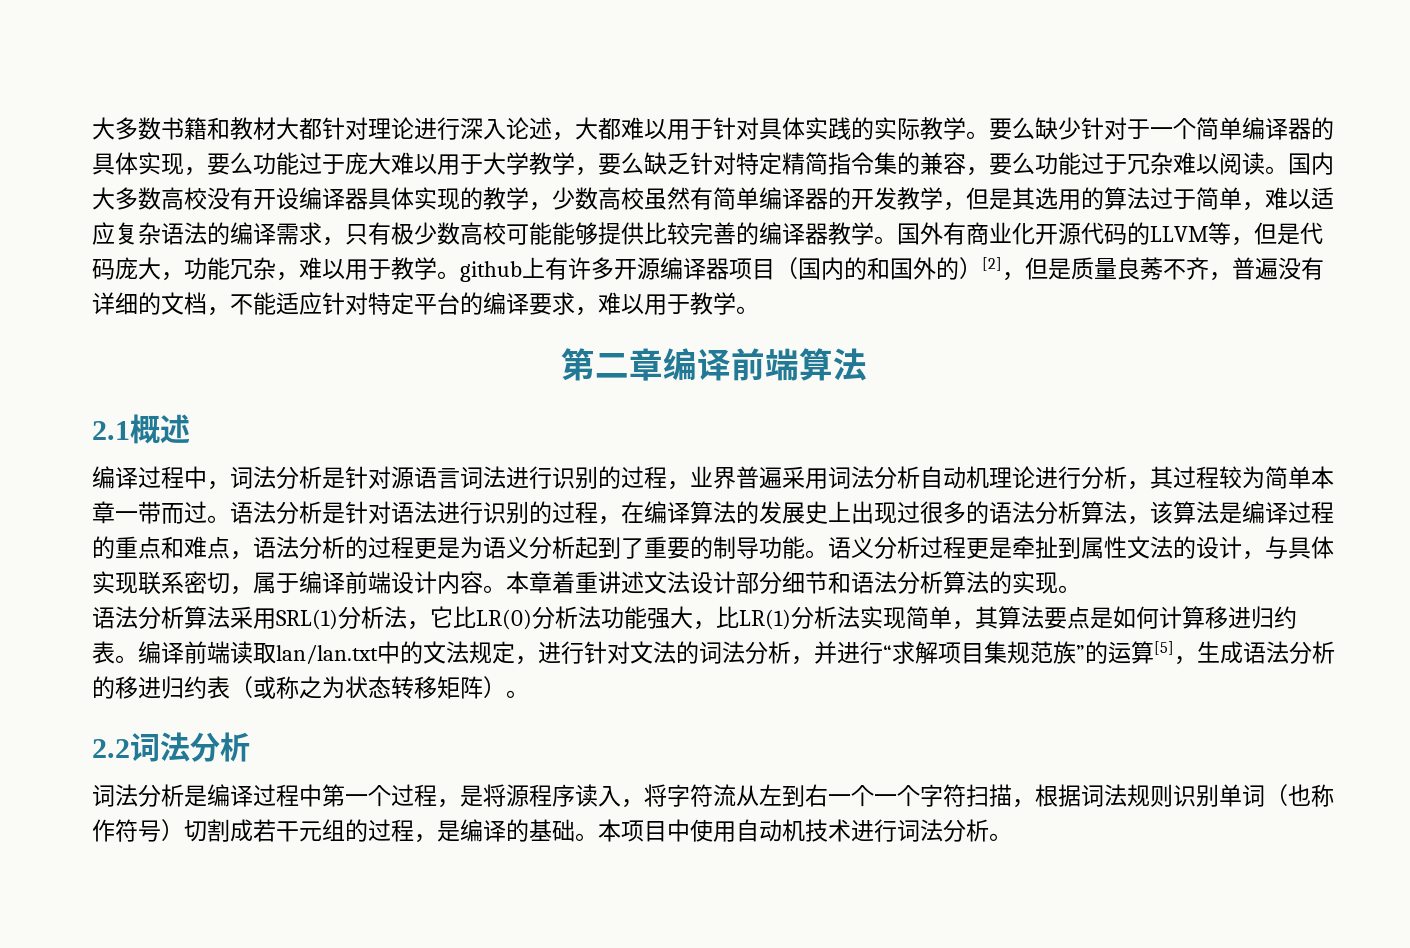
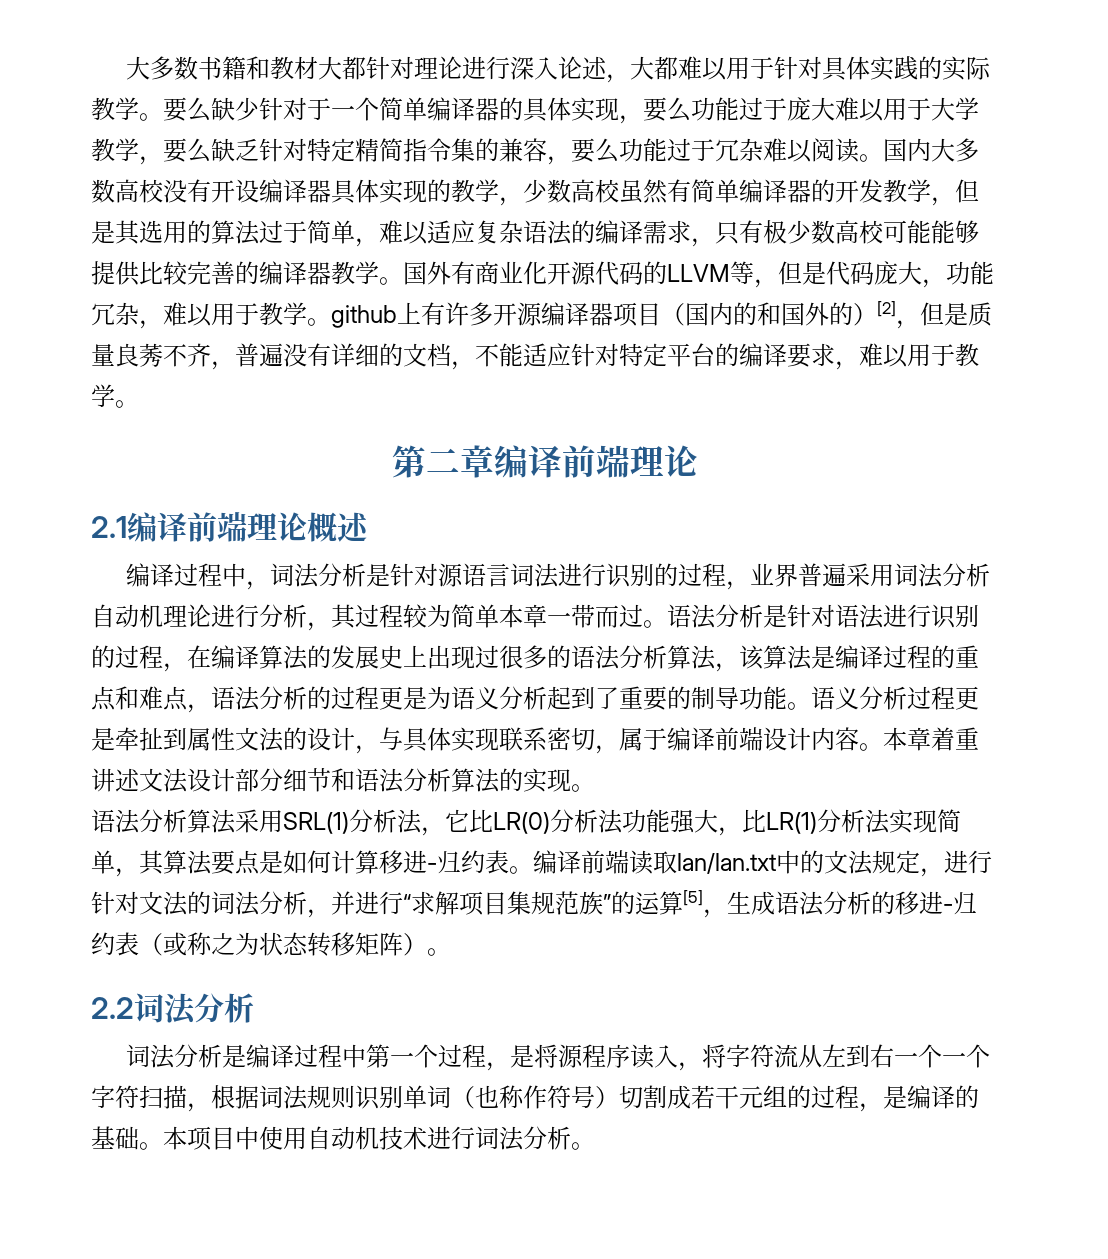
[799,348,867,381] 算法 -> [629,445,698,477] 理论
(130, 430) none -> [127,512,307,542] 编译前端理论
(1251, 618) none -> [427,863,437,871] -
(161, 688) none -> [943,904,953,912] -

